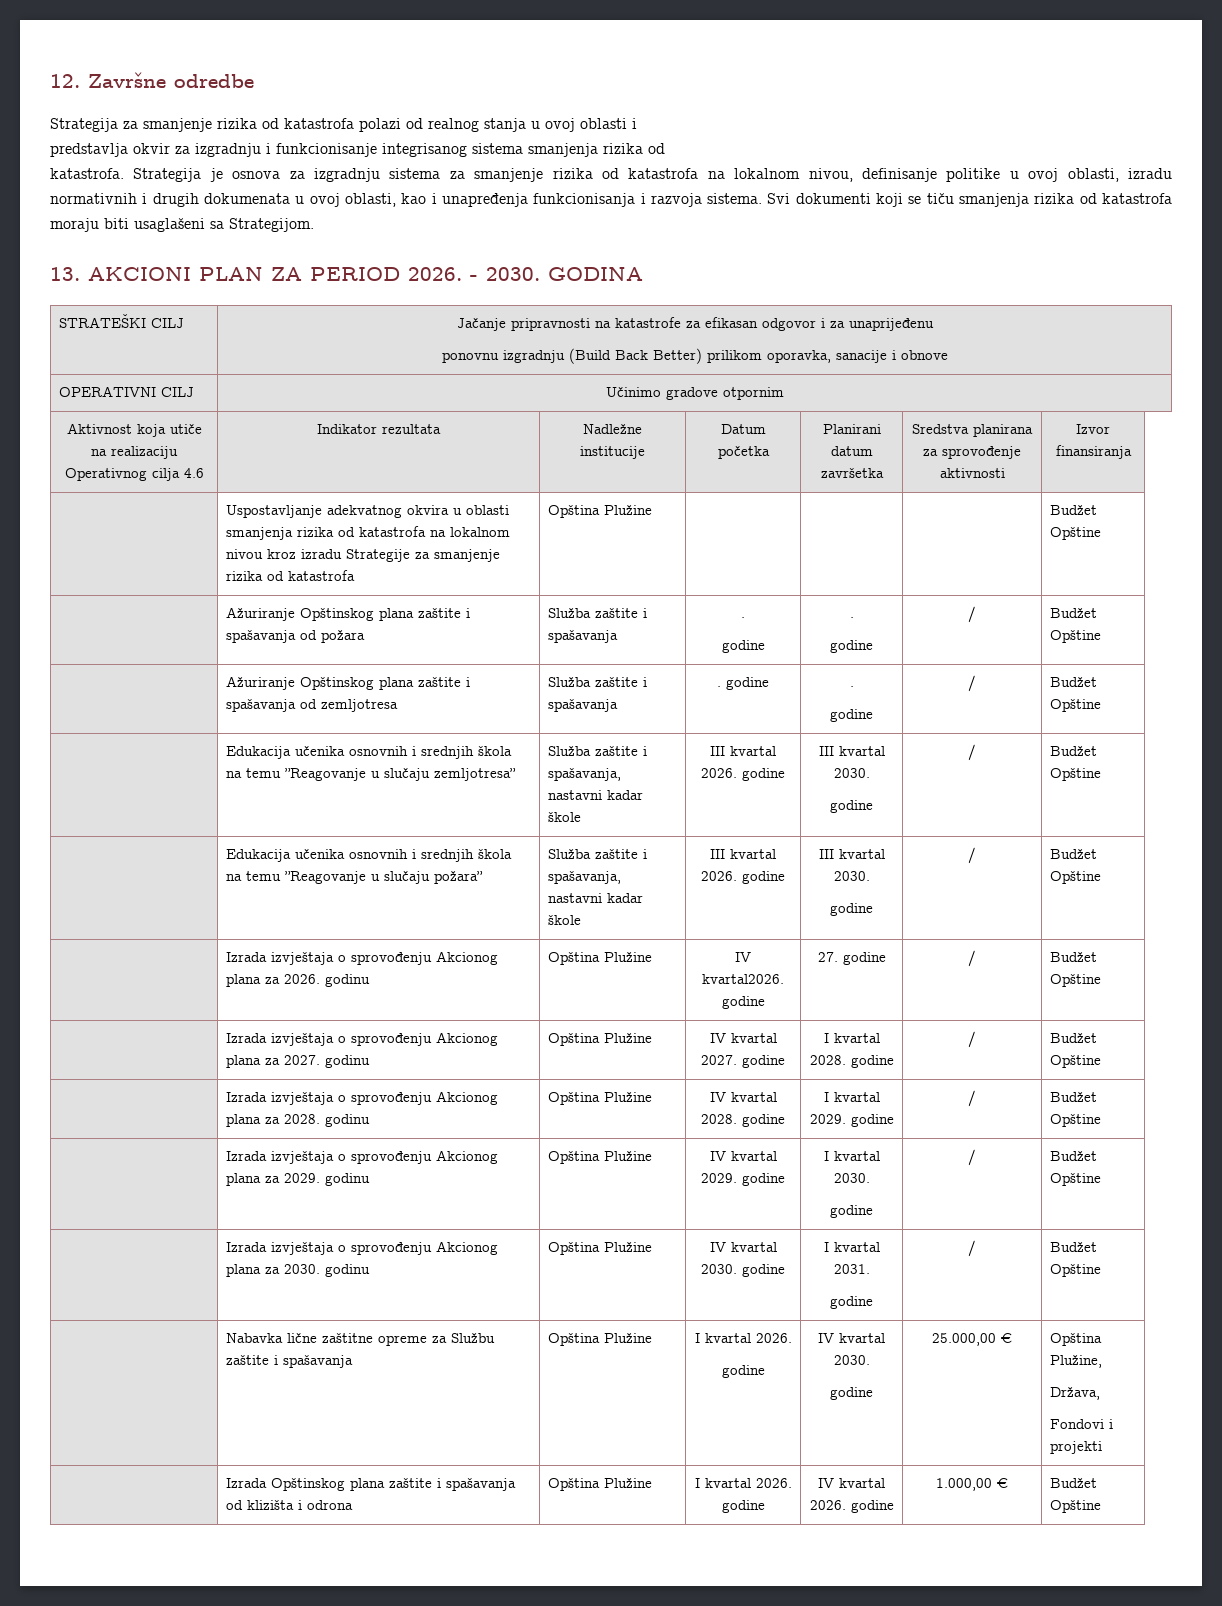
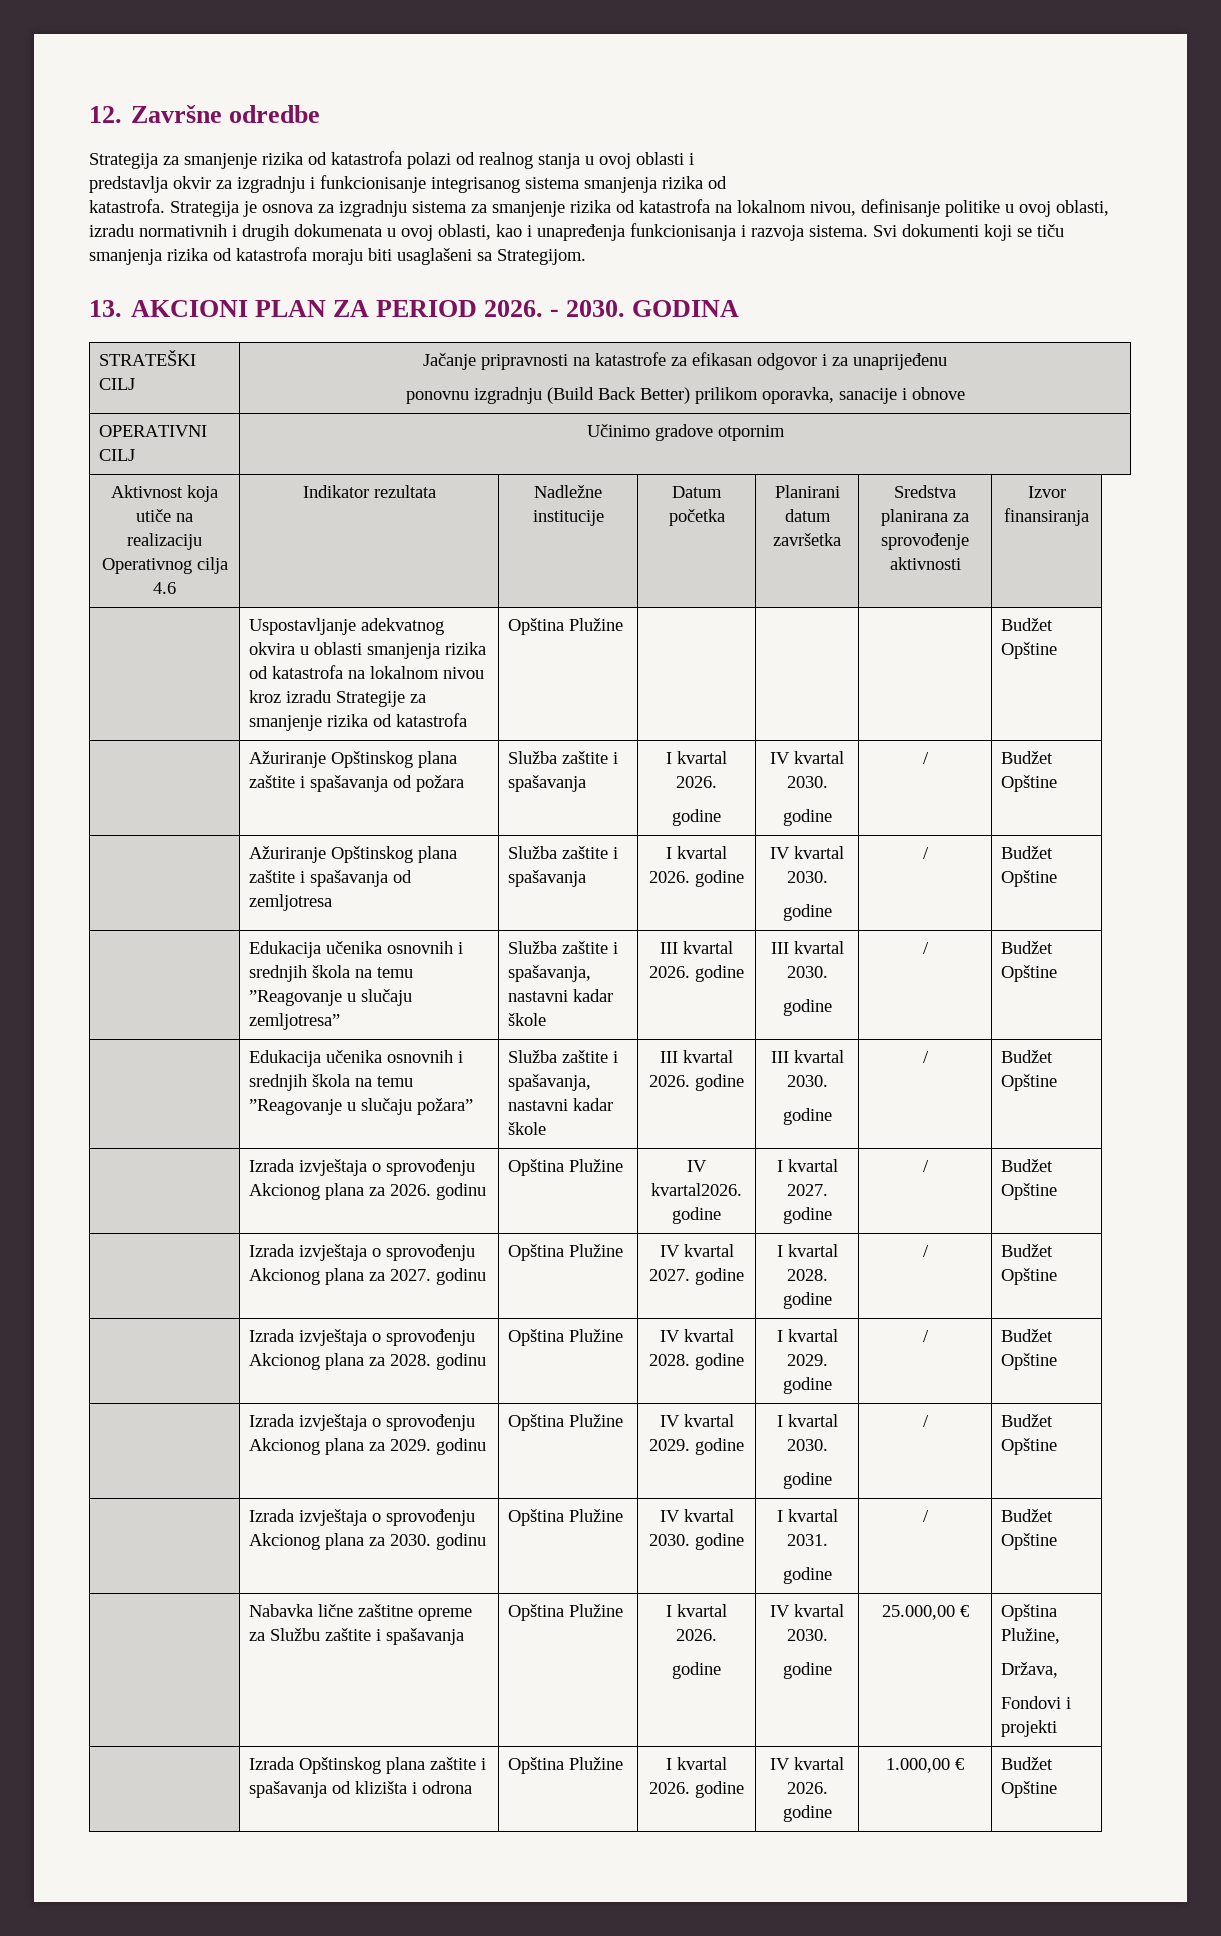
[741,617,745,618] [721,640,765,653] [849,617,854,618] . // godine | . -> [666,751,727,764] [676,776,717,788] [672,809,721,826] [770,751,844,764] [786,776,828,788] I kvartal 2026. // godine | IV kvartal 2030.
[717,677,769,690] [849,686,854,687] . godine | . -> [666,846,727,859] [649,870,744,887] [770,846,844,859] [786,871,828,883] I kvartal 2026. godine | IV kvartal 2030.
[817,952,838,962] 27. -> [776,1159,838,1172] [786,1184,828,1196] I kvartal 2027.

